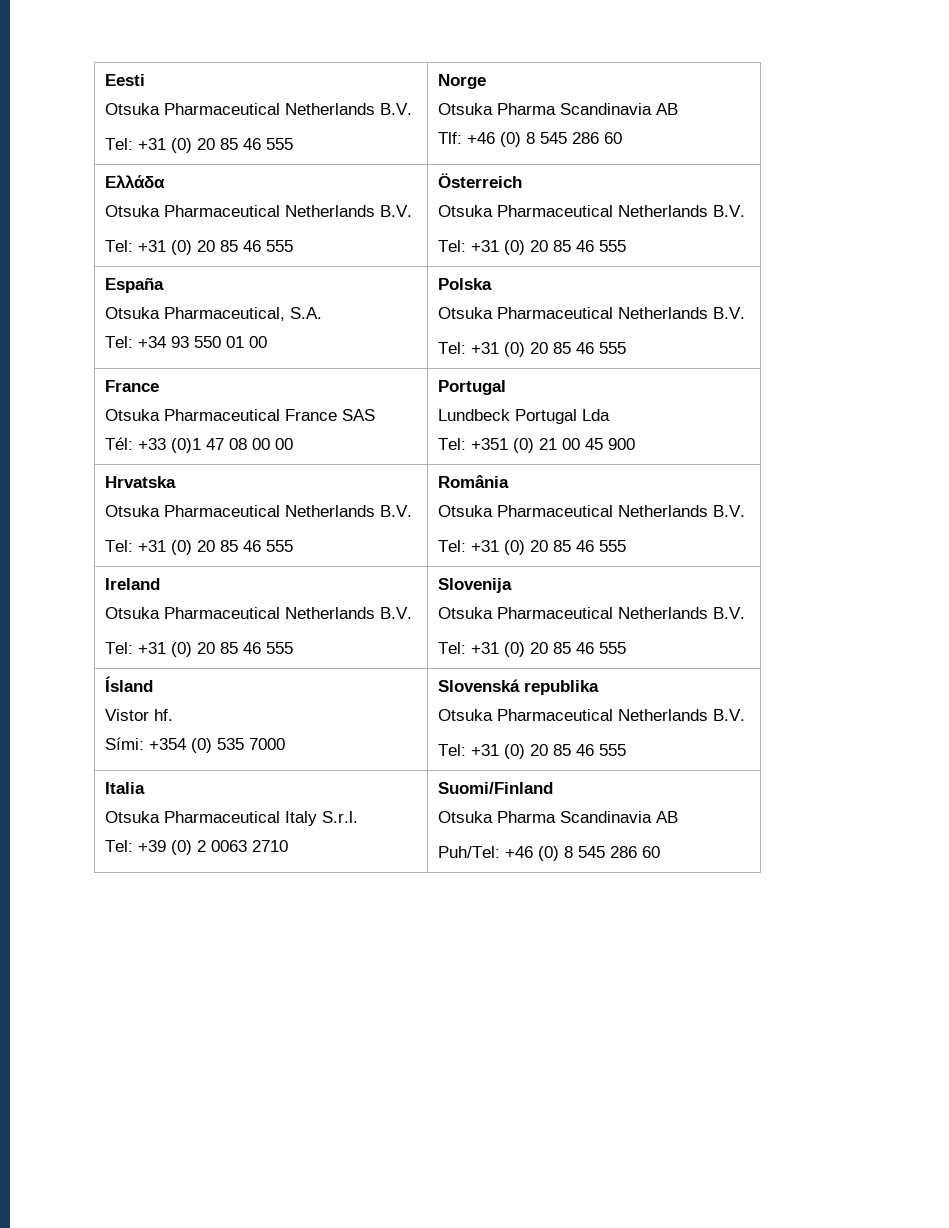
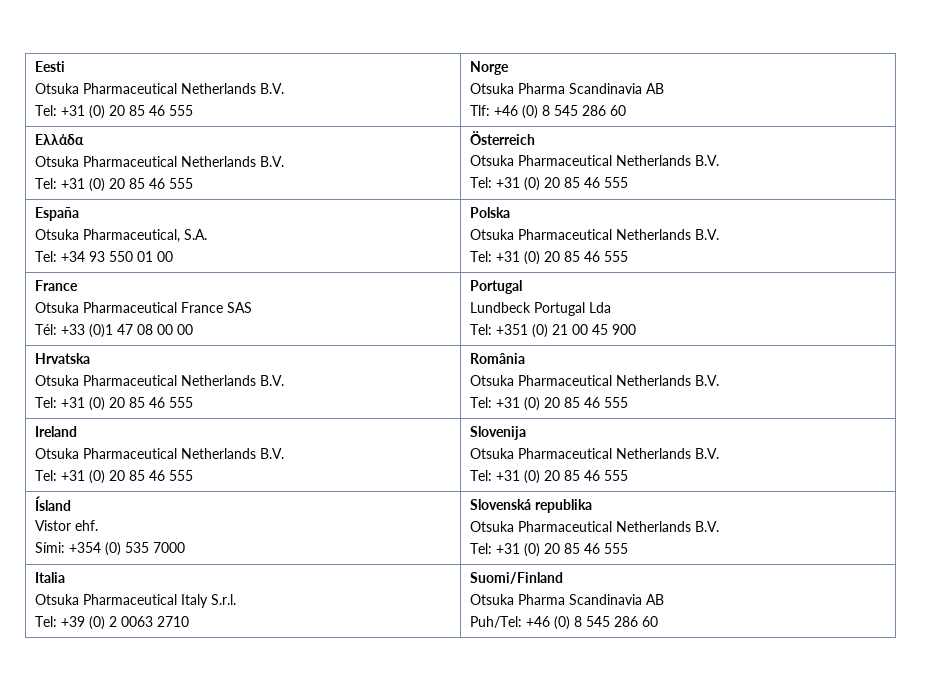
[154,709,174,721] hf. -> [74,520,98,531] ehf.

